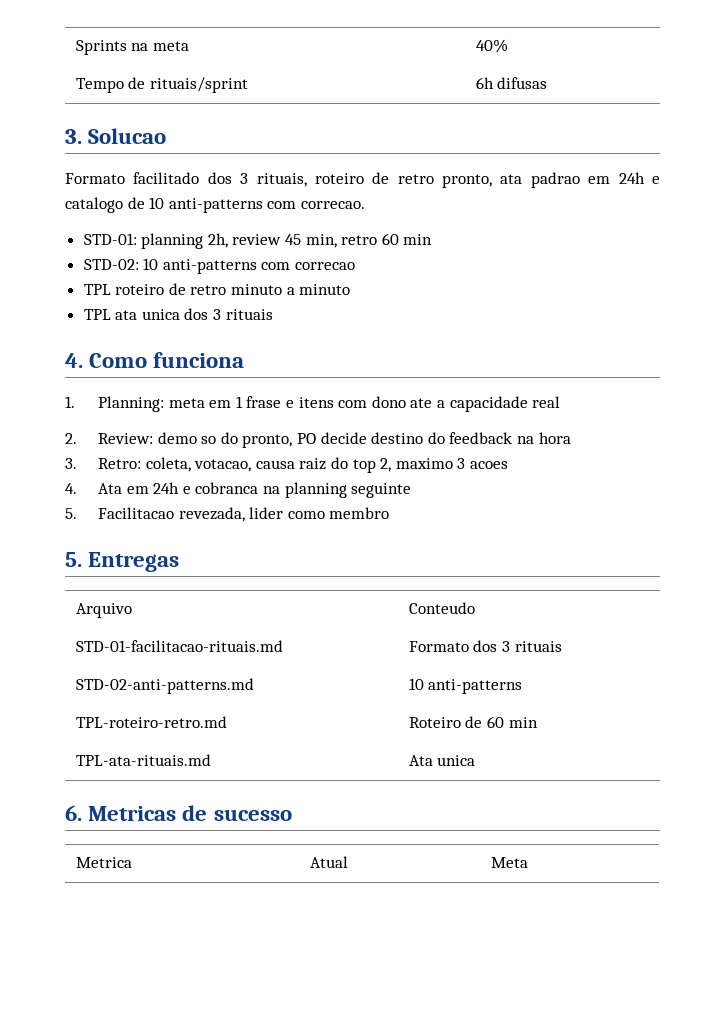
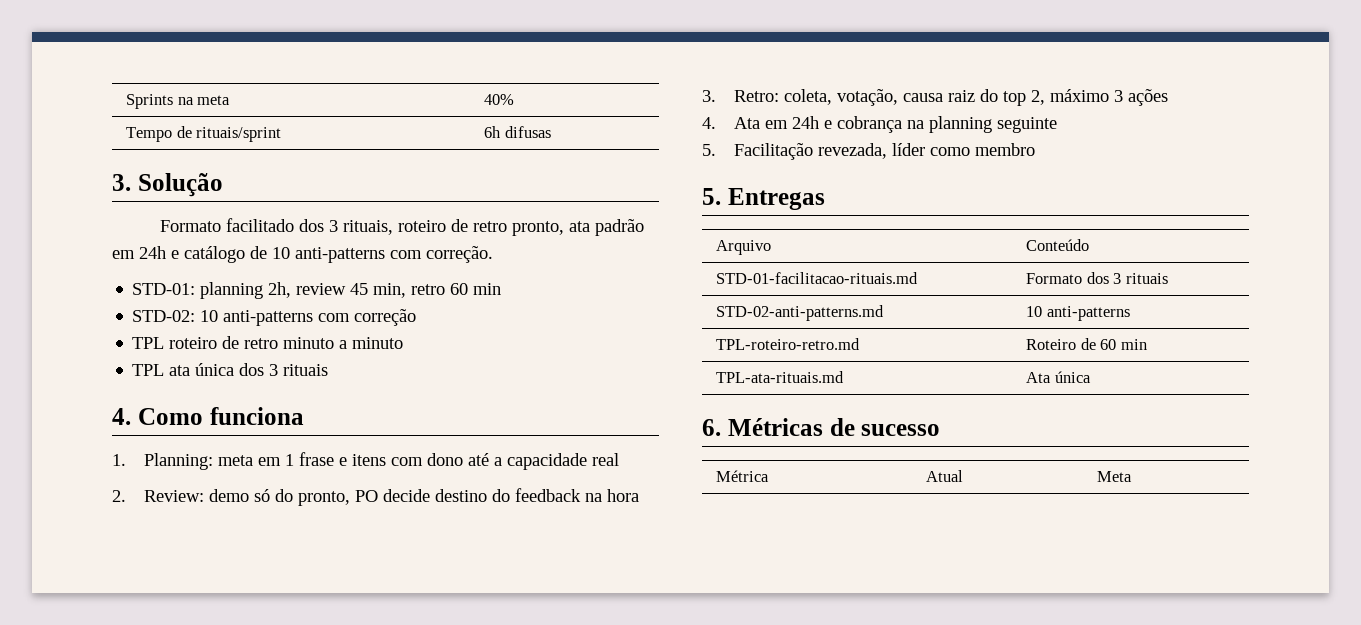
[88,128,167,144] Solucao -> [137,173,223,197] Solução
[530,172,660,188] [65,197,123,213] padrao em 24h e catalogo -> [594,219,644,236] [112,246,245,263] padrão em 24h e catálogo
[300,201,365,209] correcao. -> [426,246,493,263] correção.
[295,262,356,270] correcao -> [354,309,417,326] correção
[141,309,180,320] unica -> [195,363,235,376] única
[410,398,433,408] ate -> [467,453,489,466] até
[201,436,217,444] so -> [253,489,270,502] só
[194,459,252,472] votacao, -> [836,89,898,106] votação,
[395,458,508,469] maximo 3 acoes -> [1049,89,1168,106] máximo 3 ações
[195,482,259,494] cobranca -> [836,116,902,133] cobrança
[98,507,284,522] Facilitacao revezada, lider -> [733,143,925,160] Facilitação revezada, líder
[408,602,475,614] Conteudo -> [1026,239,1090,251] Conteúdo
[437,755,476,766] unica -> [1054,371,1091,383] única
[88,806,177,821] Metricas -> [727,418,823,436] Métricas
[75,857,132,868] Metrica -> [716,470,770,482] Métrica

